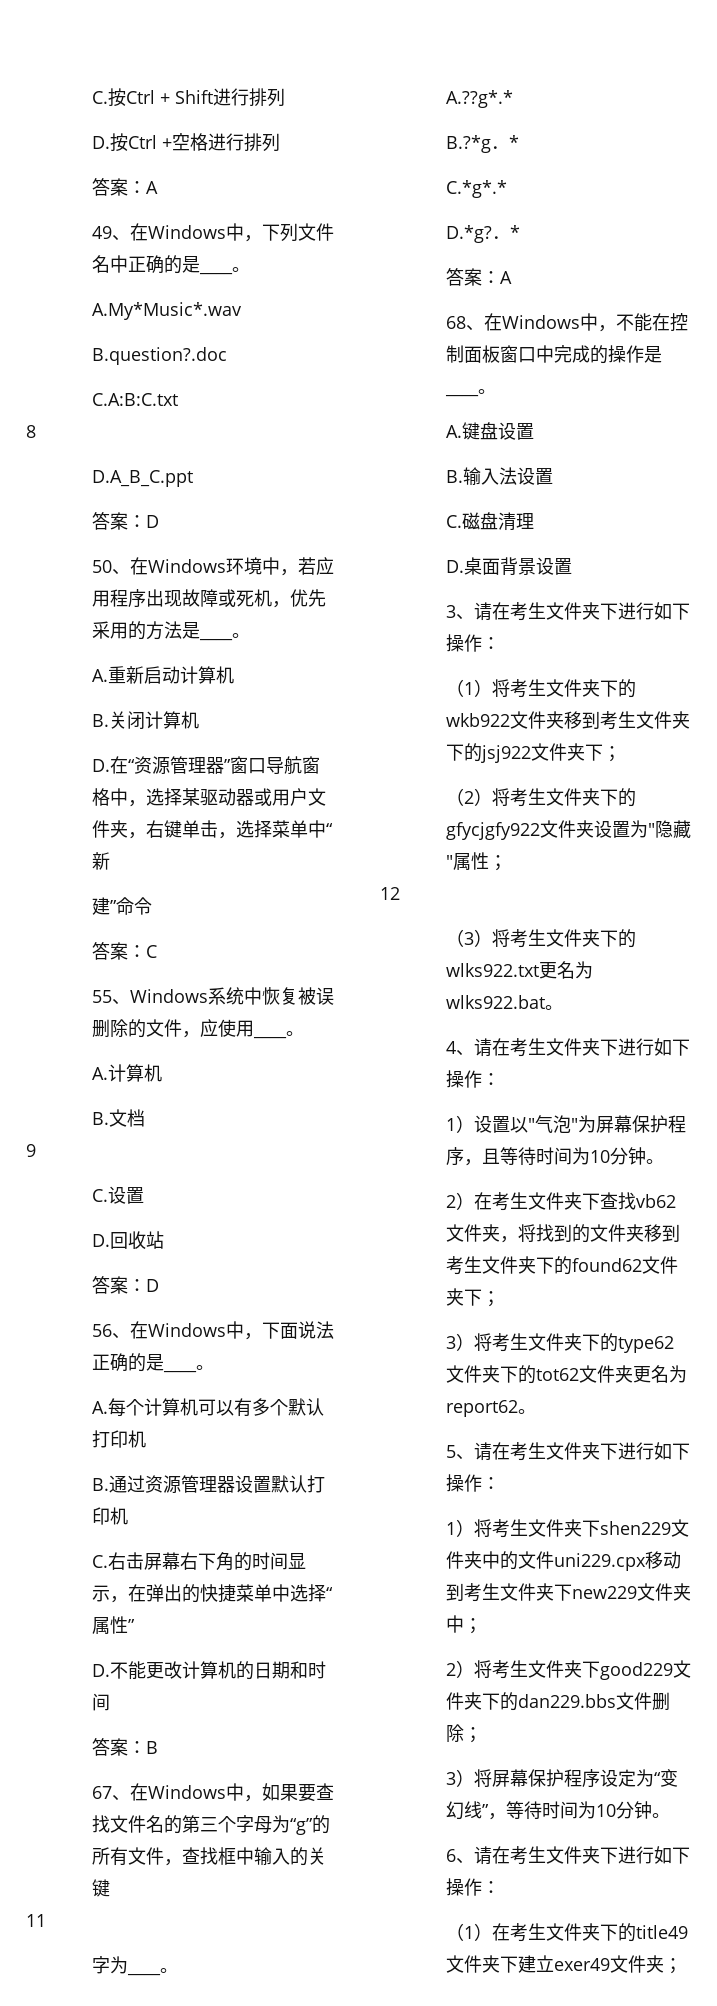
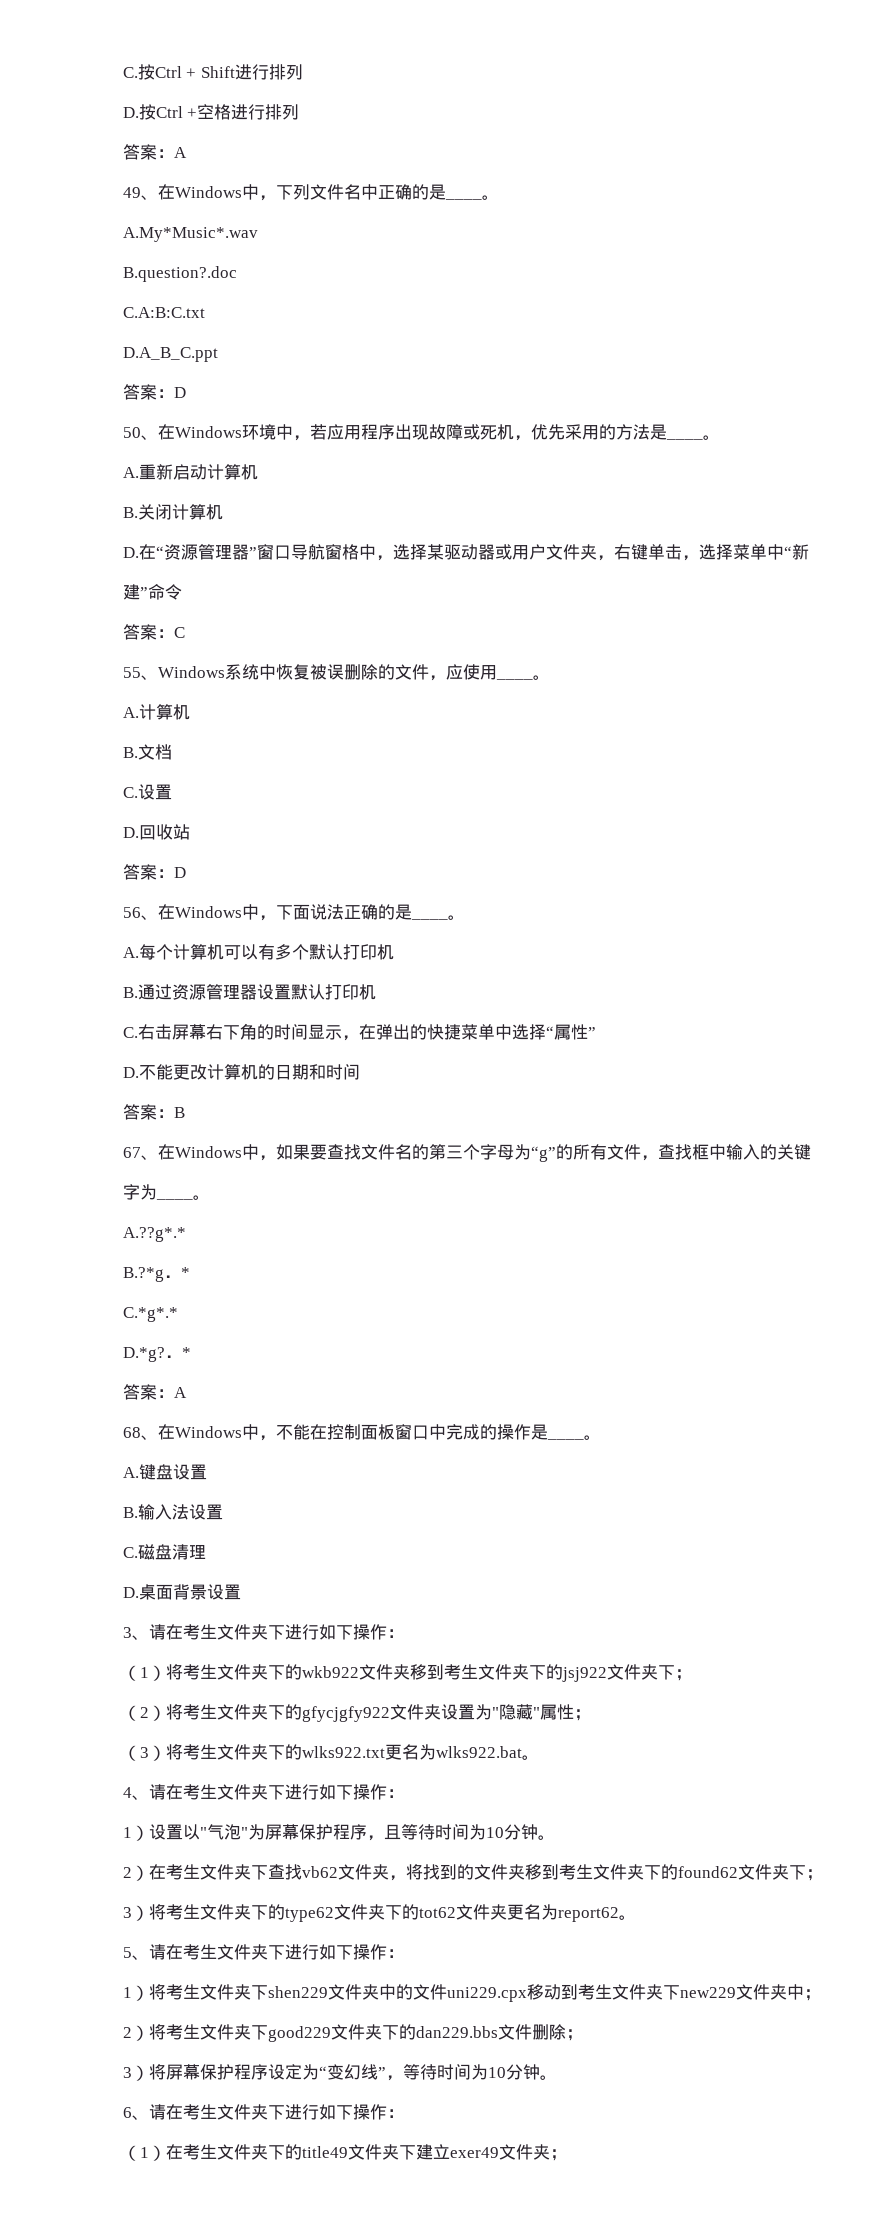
[26,425,36,438] // 8 -> (205, 312) none
[26,1144,36,1157] // 9 -> (172, 752) none
[26,1914,46,1927] // 11 -> (811, 1152) none
[380,887,400,900] // 12 -> (591, 1715) none

